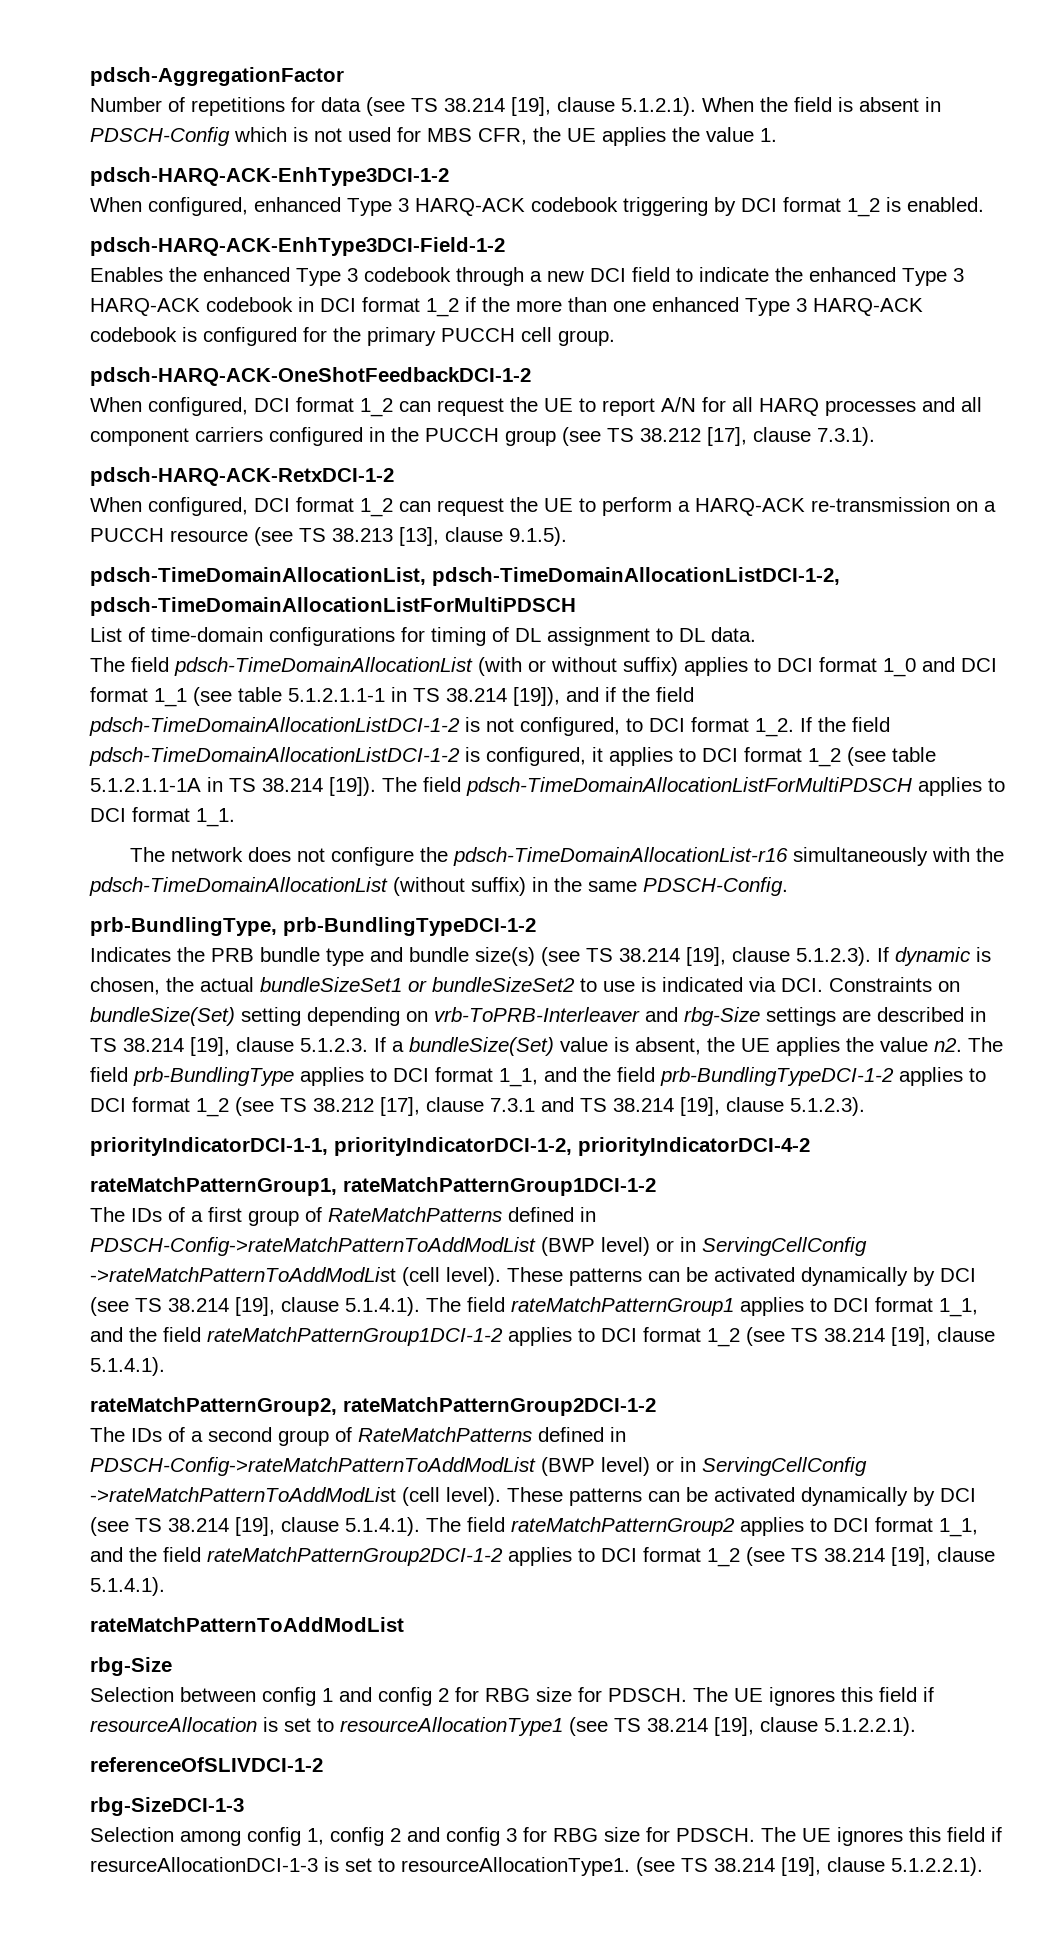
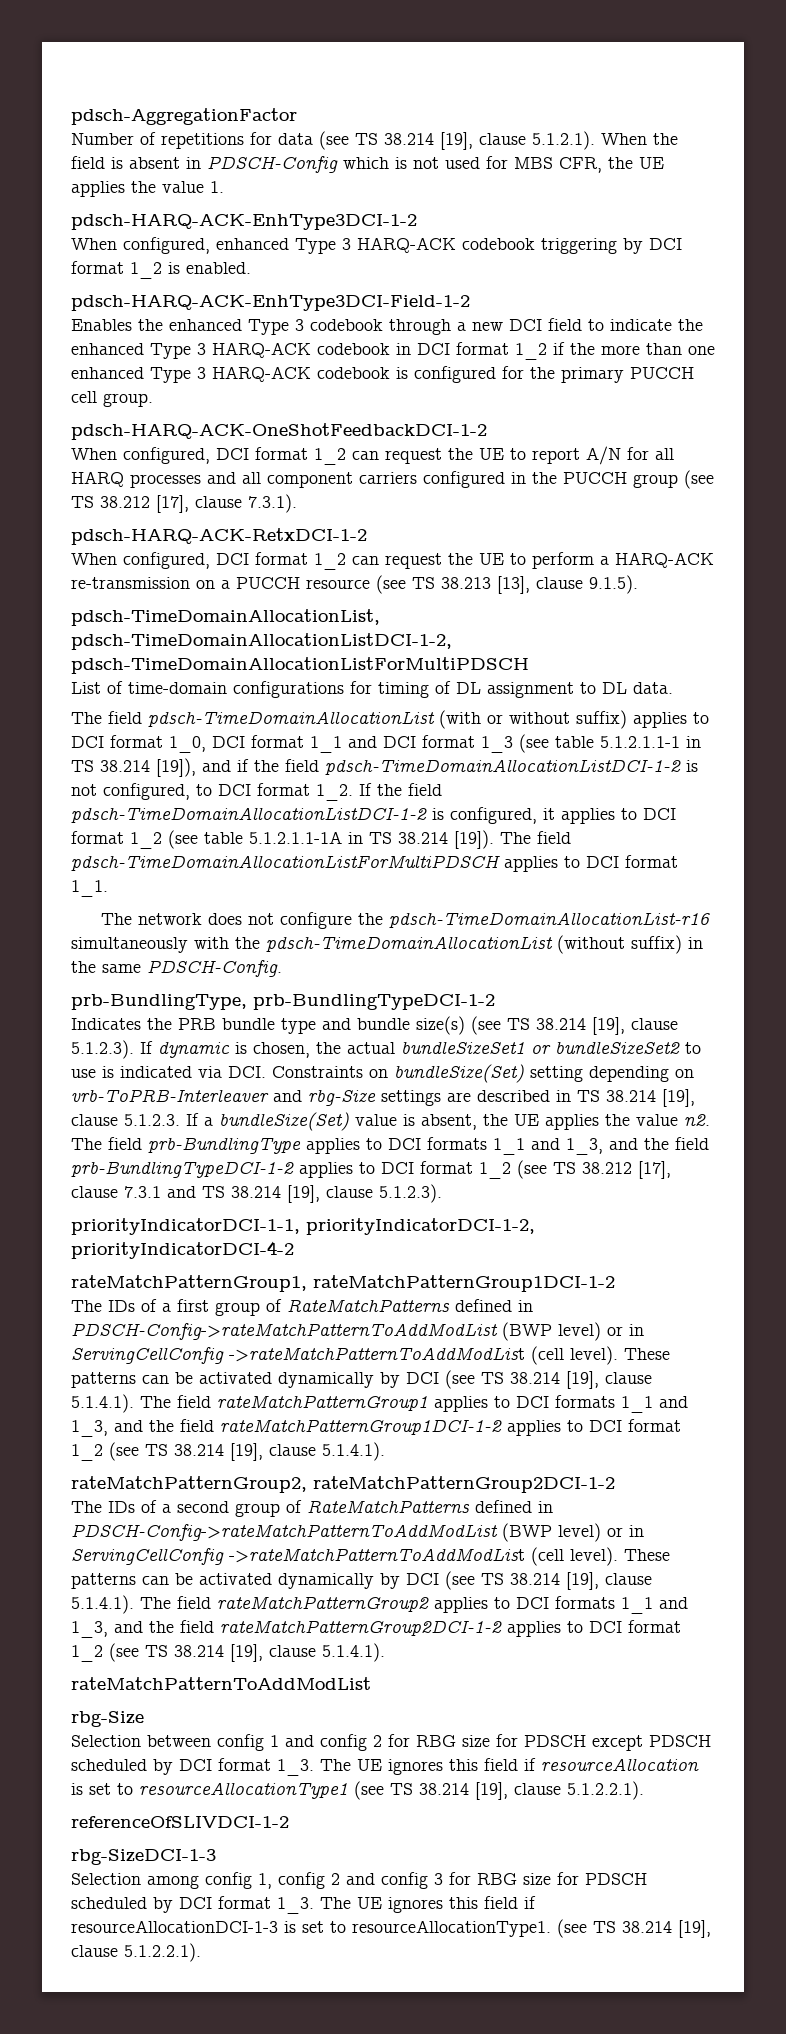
[883,658,916,677] 1_0 -> [169,735,342,753] 1_0, DCI format 1_1
[154,688,187,707] 1_1 -> [481,736,513,753] 1_3
[435,1067,538,1087] format 1_1, -> [427,1137,603,1155] formats 1_1 and 1_3,
[875,1297,978,1317] format 1_1, -> [555,1395,688,1413] [71,1420,108,1437] formats 1_1 and 1_3,
[875,1517,978,1537] format 1_1, -> [555,1596,688,1614] [71,1621,108,1638] formats 1_1 and 1_3,
[608,1688,687,1702] PDSCH. -> [524,1735,711,1751] [71,1758,314,1776] PDSCH except PDSCH scheduled by DCI format 1_3.
[676,1827,1002,1846] [90,1857,318,1872] PDSCH. The UE ignores this field if resurceAllocationDCI-1-3 -> [585,1873,647,1885] [71,1896,536,1914] [71,1920,278,1933] PDSCH scheduled by DCI format 1_3. The UE ignores this field if resourceAllocationDCI-1-3

